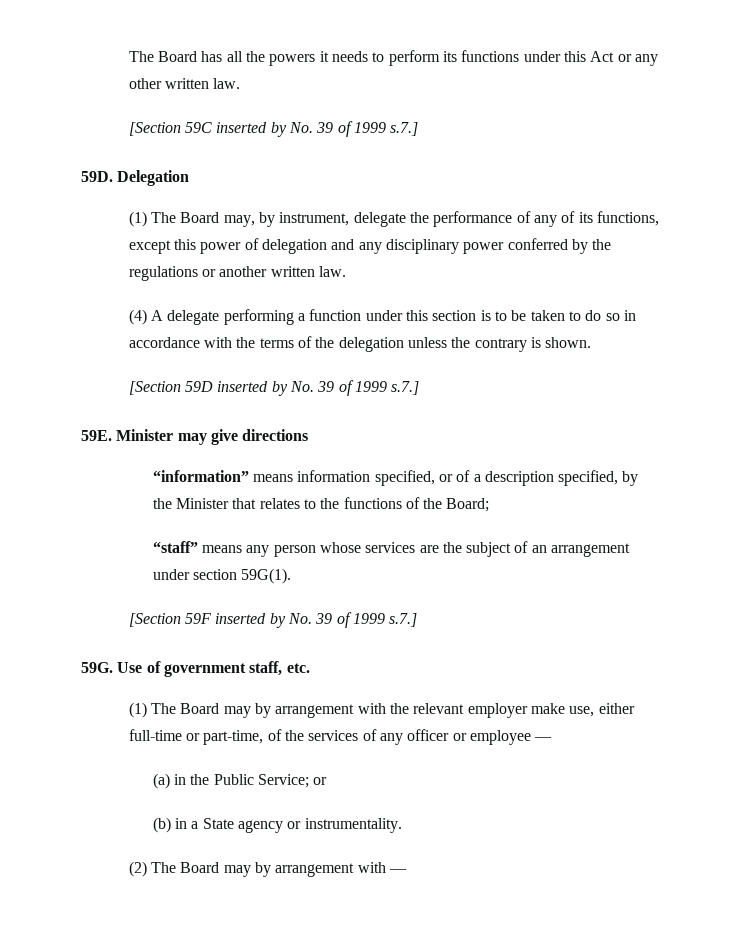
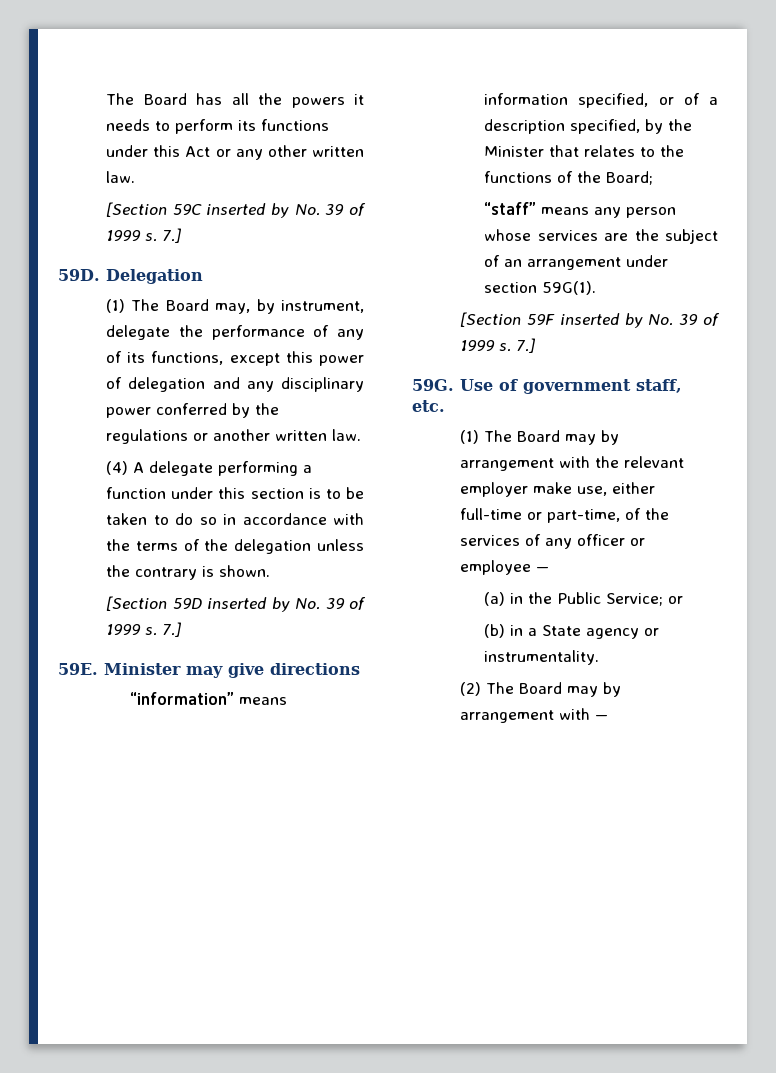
[390,122,419,136] s.7.] -> [145,228,182,243] s. 7.]
[391,381,420,395] s.7.] -> [145,622,182,637] s. 7.]
[389,613,418,627] s.7.] -> [499,338,536,353] s. 7.]

